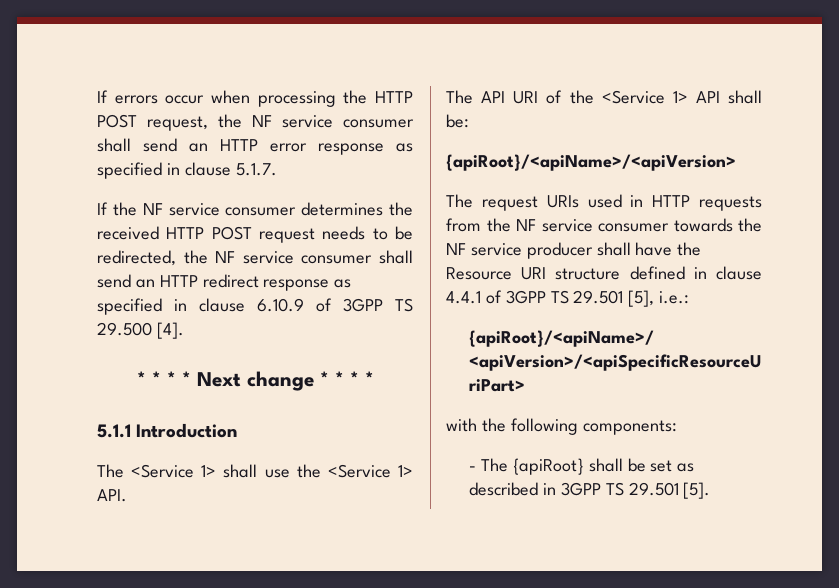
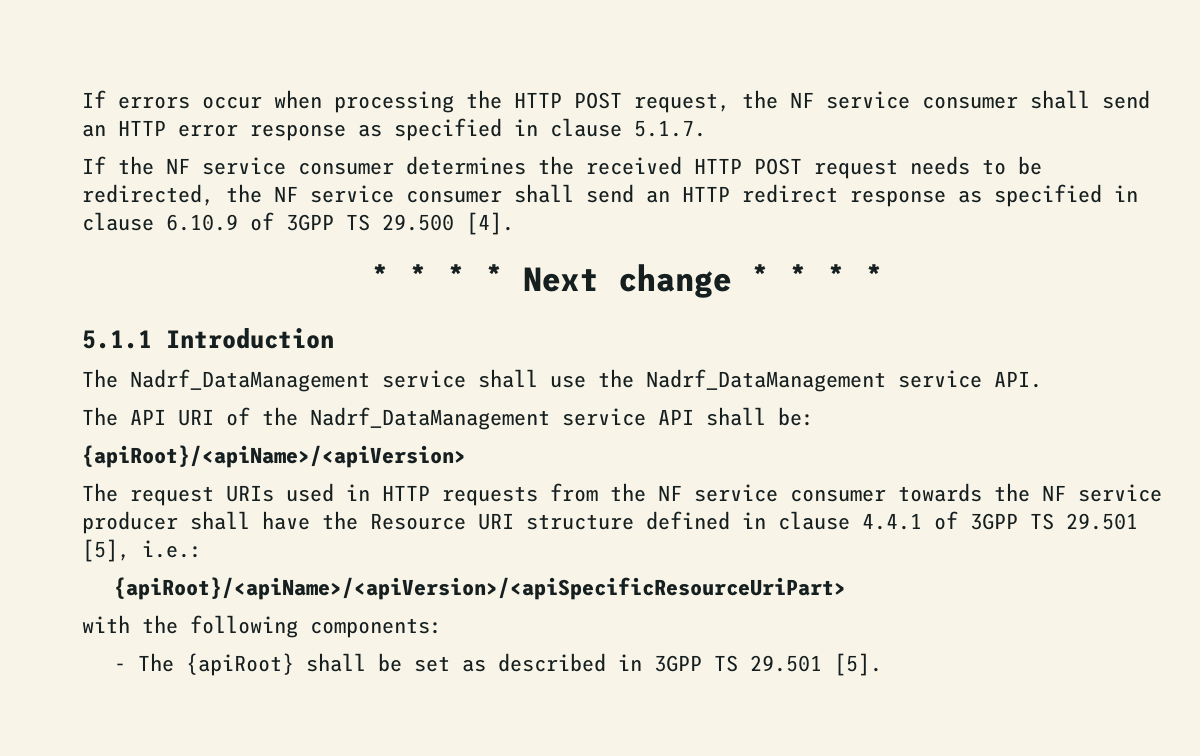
[131,464,217,478] <Service 1> -> [130,369,466,392] Nadrf_DataManagement service
[327,464,413,478] <Service 1> -> [646,369,982,392] Nadrf_DataManagement service
[601,90,688,104] <Service 1> -> [310,407,646,430] Nadrf_DataManagement service

